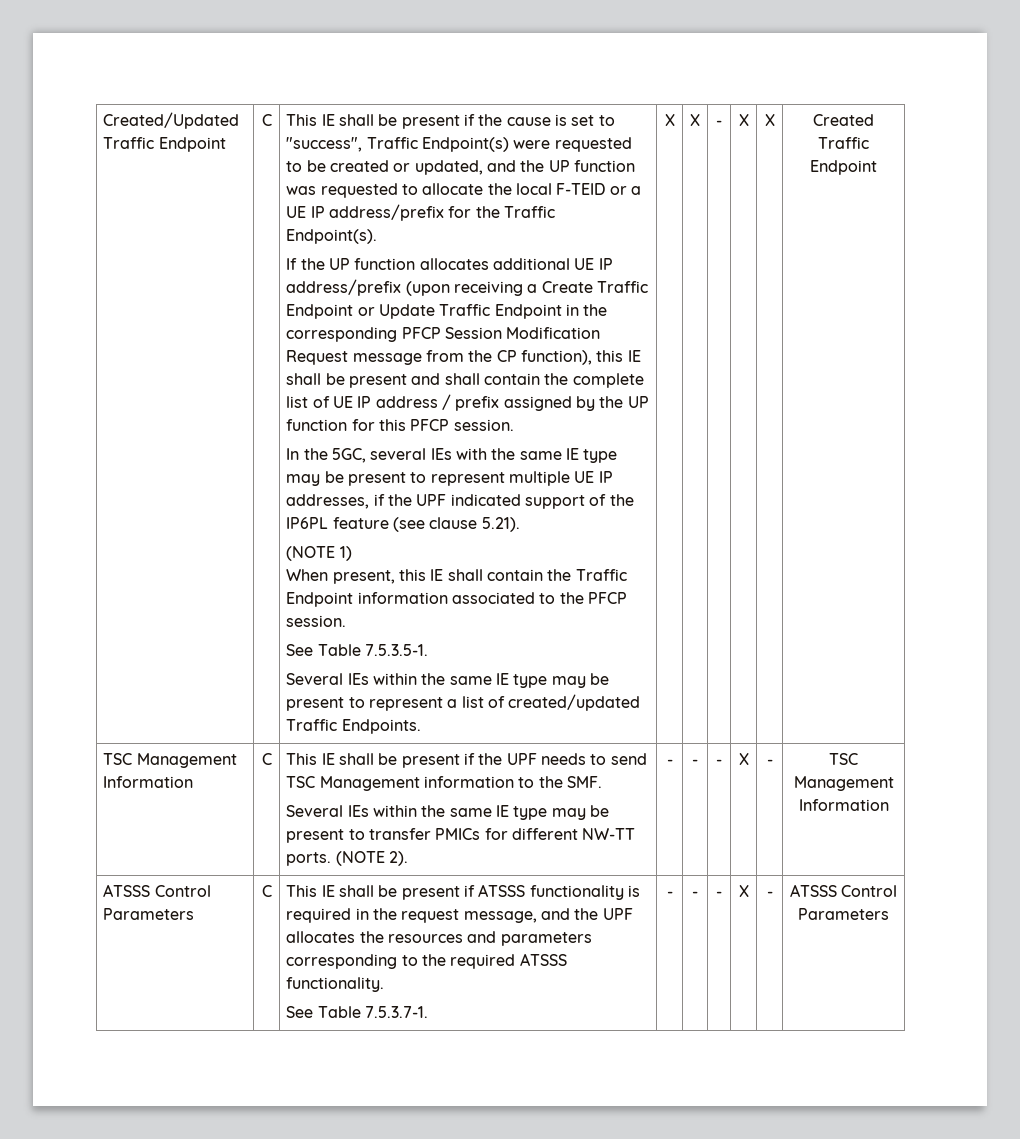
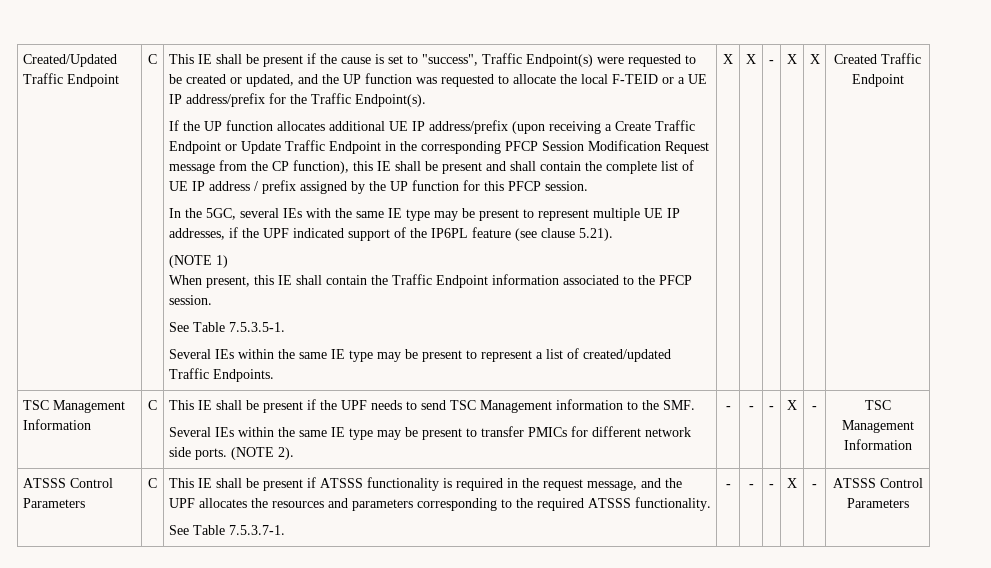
[582,828,636,840] NW-TT -> [644,427,691,437] [168,447,191,457] network side

